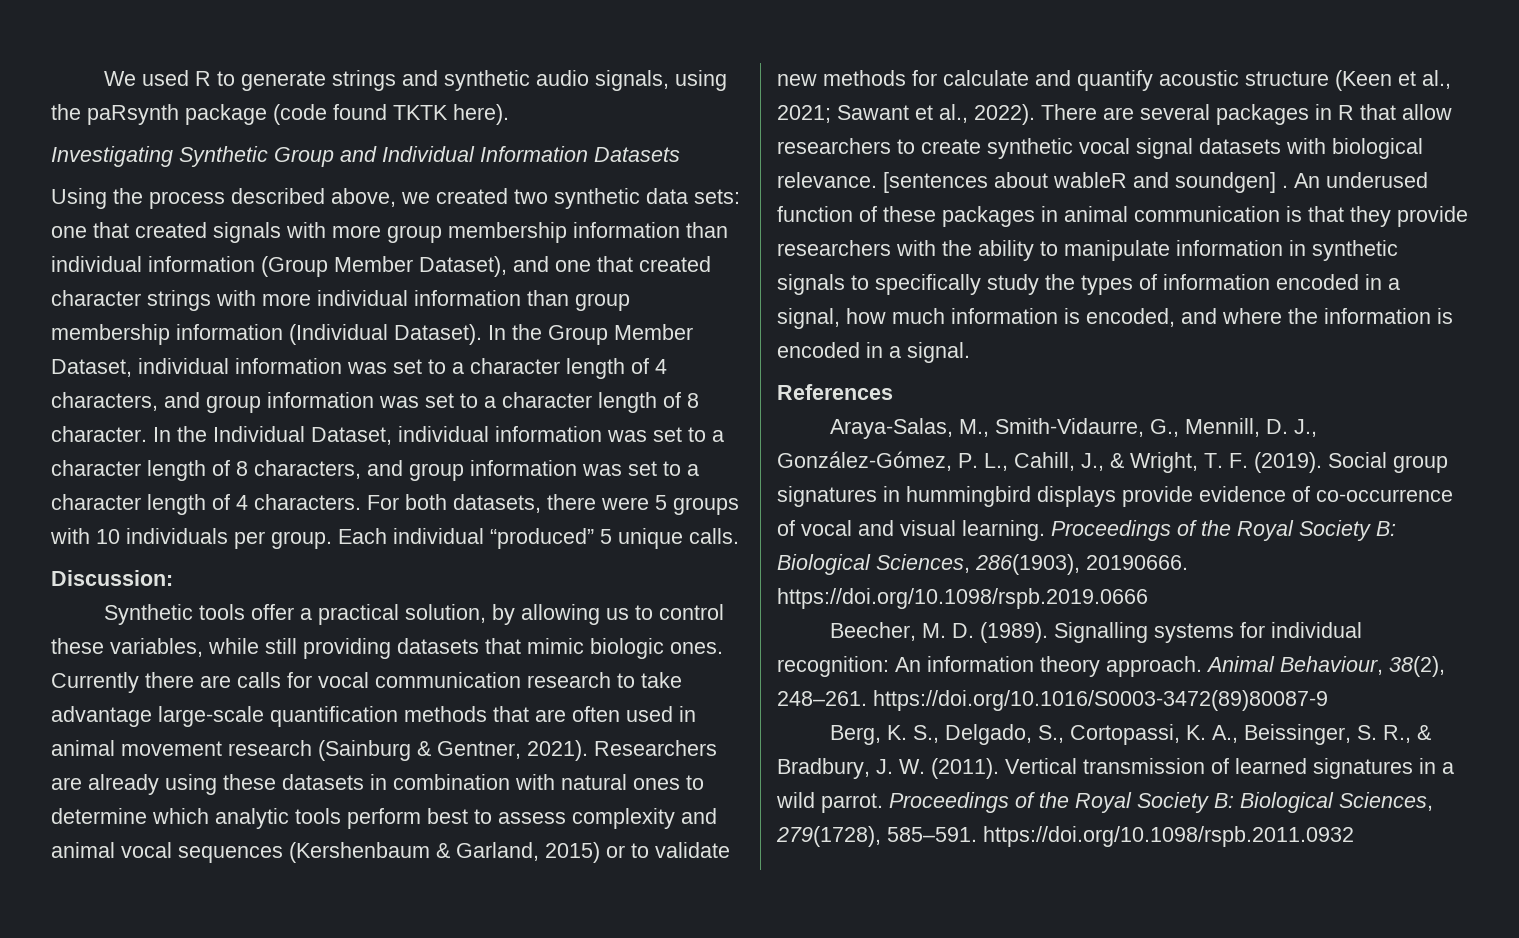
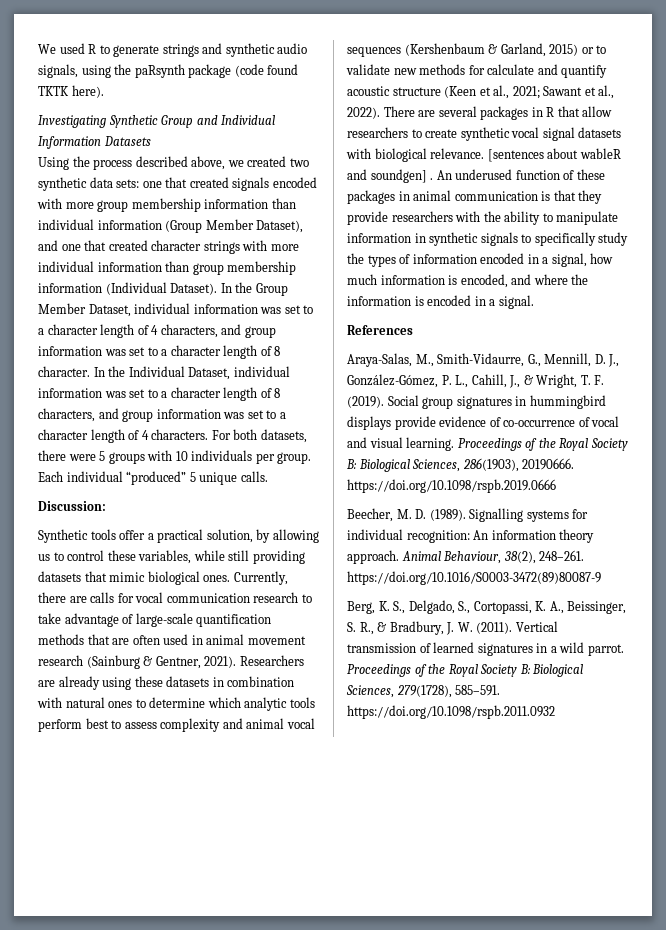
(281, 232) none -> [272,177,317,188] encoded
[590,638,723,659] [51,672,139,693] biologic ones. Currently -> [147,571,288,585] biological ones. Currently,
(152, 716) none -> [122,614,134,624] of

